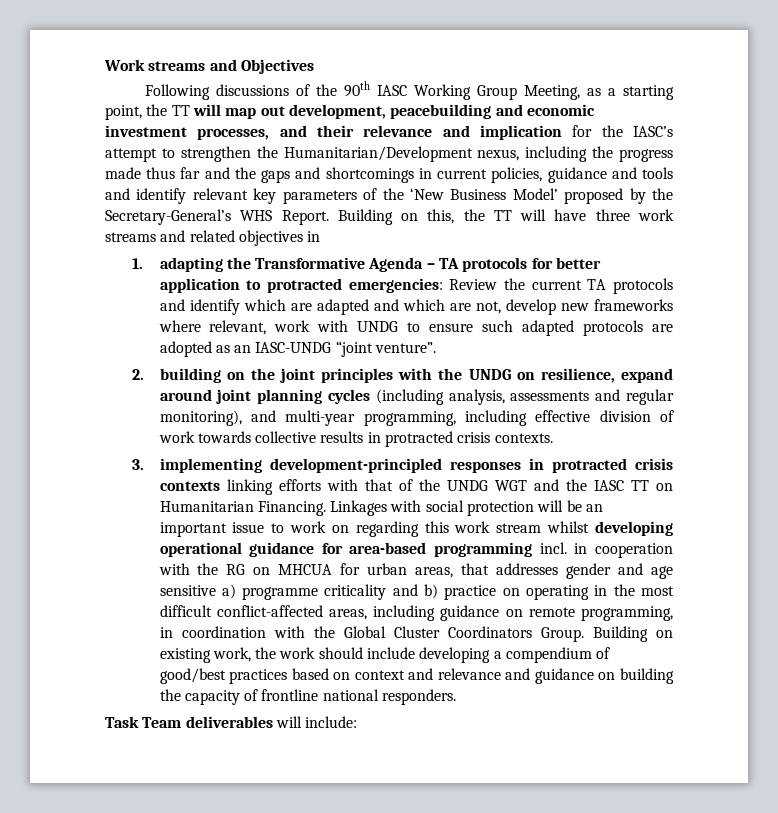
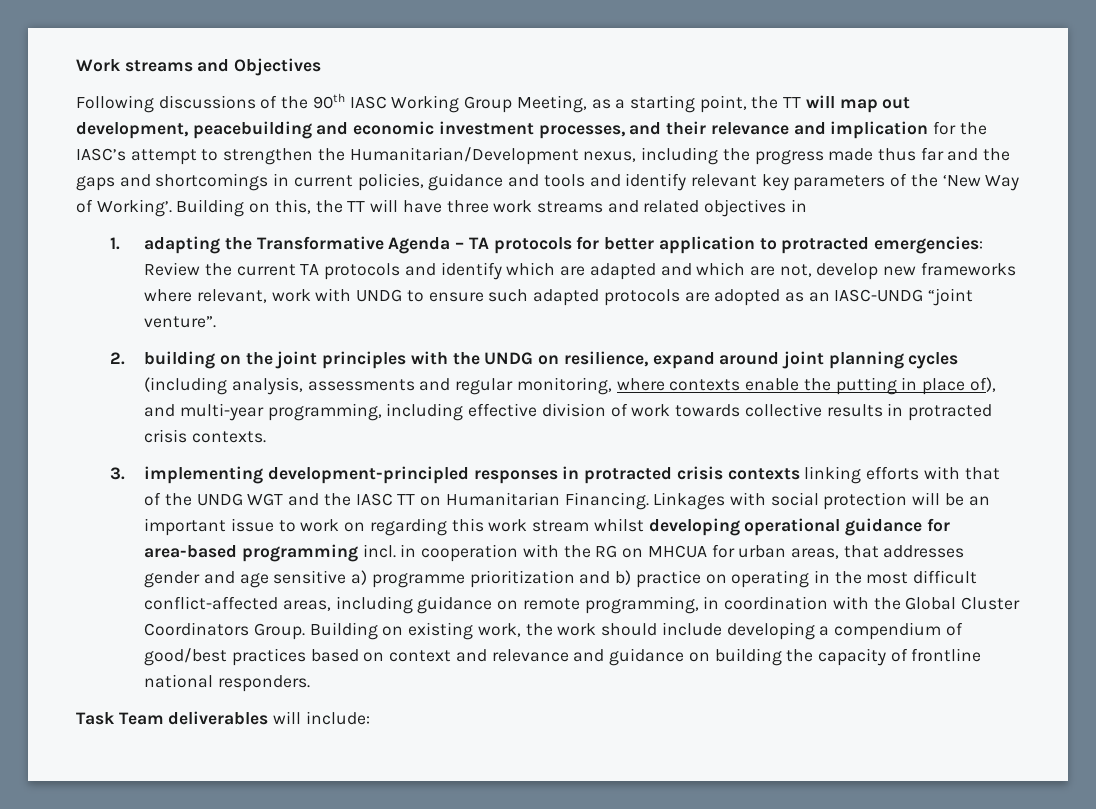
[450,188,673,204] [105,209,329,225] Business Model’ proposed by the Secretary-General’s WHS Report. -> [985,175,1020,191] [76,199,172,217] Way of Working’.
[159,410,242,426] monitoring), -> [516,377,996,395] monitoring, where contexts enable the putting in place of),
[324,584,387,600] criticality -> [469,570,575,588] prioritization

